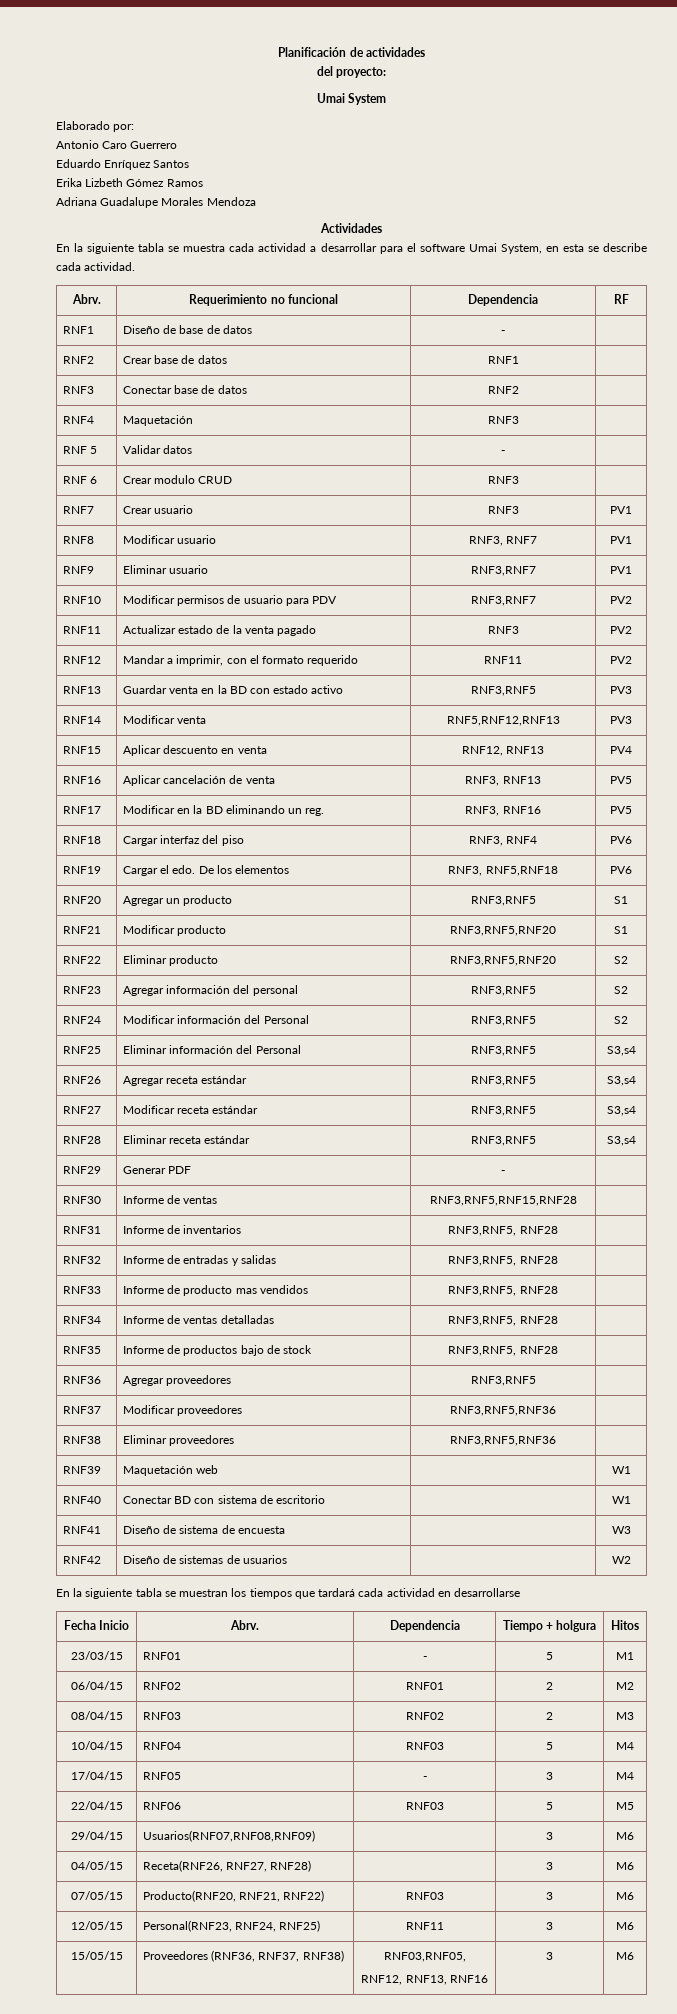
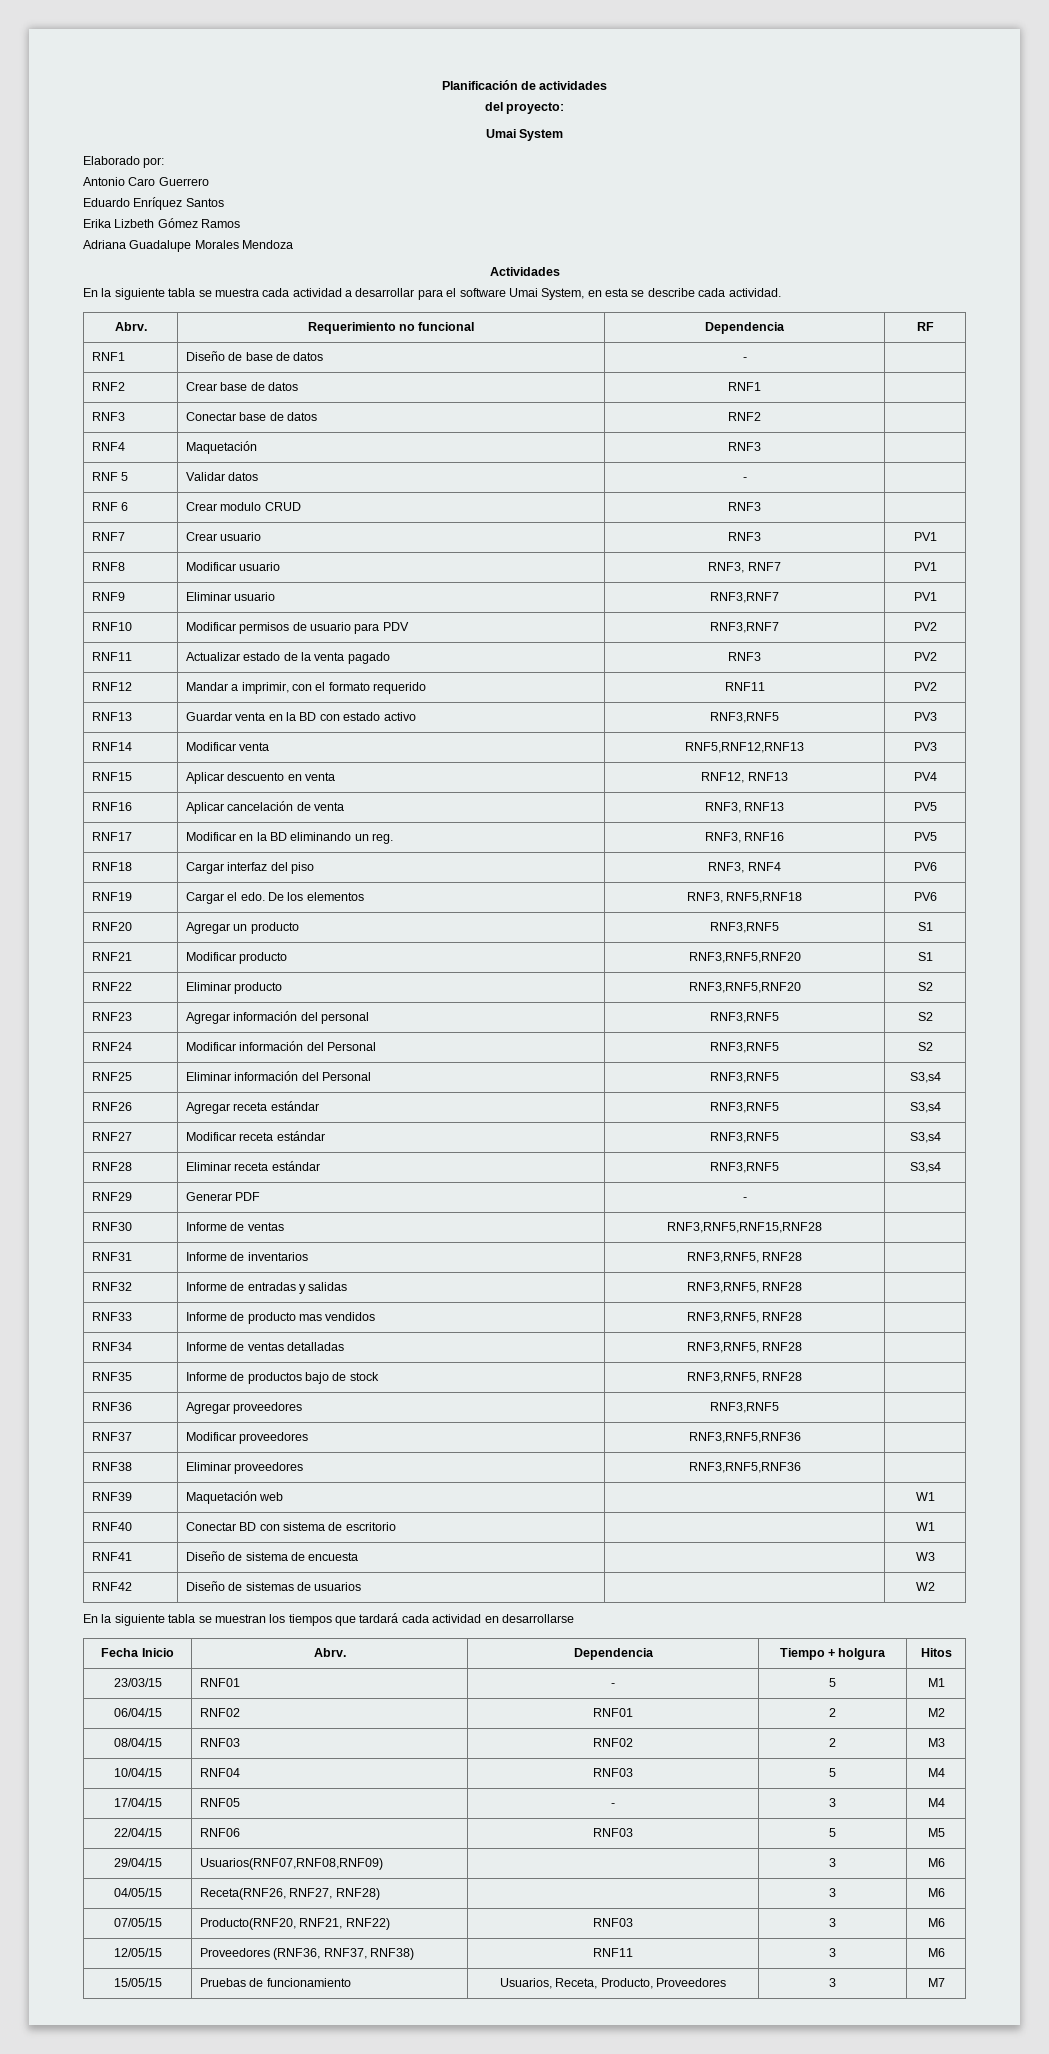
[142,1920,321,1932] Personal(RNF23, RNF24, RNF25) -> [199,1948,415,1960] Proveedores (RNF36, RNF37, RNF38)
[142,1950,344,1962] [383,1952,466,1962] [361,1975,488,1985] [546,1952,553,1960] [616,1952,634,1960] Proveedores (RNF36, RNF37, RNF38) | RNF03,RNF05, // RNF12, RNF13, RNF16 | 3 | M6 -> [199,1978,351,1987] [499,1978,727,1989] [829,1978,836,1987] [927,1978,945,1987] Pruebas de funcionamiento | Usuarios, Receta, Producto, Proveedores | 3 | M7

